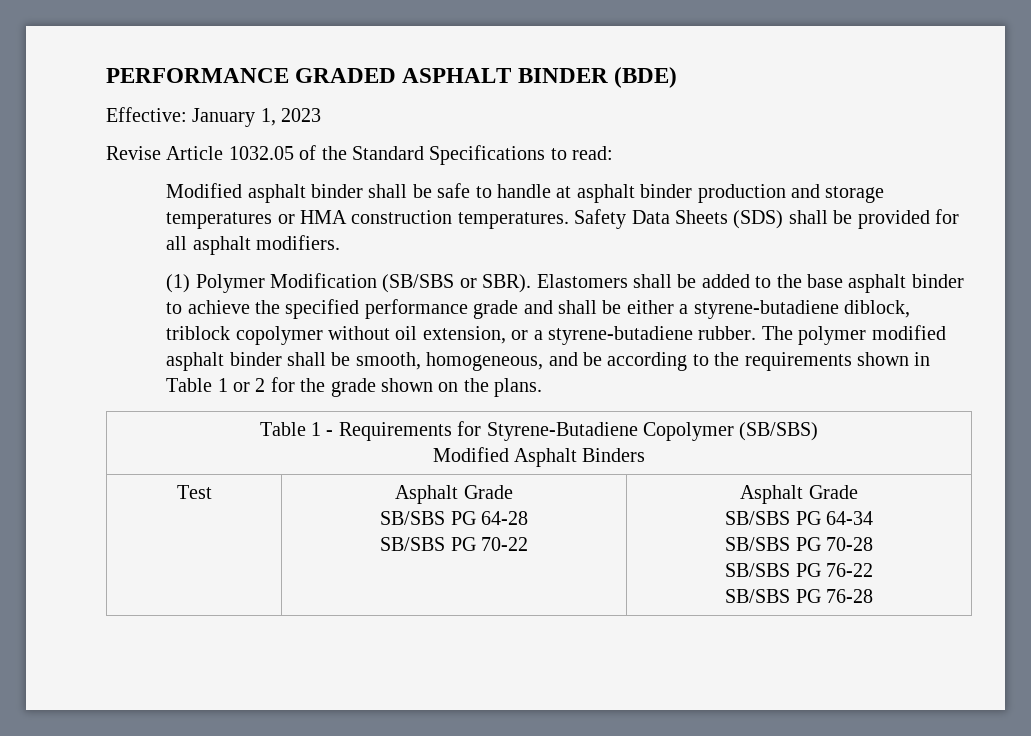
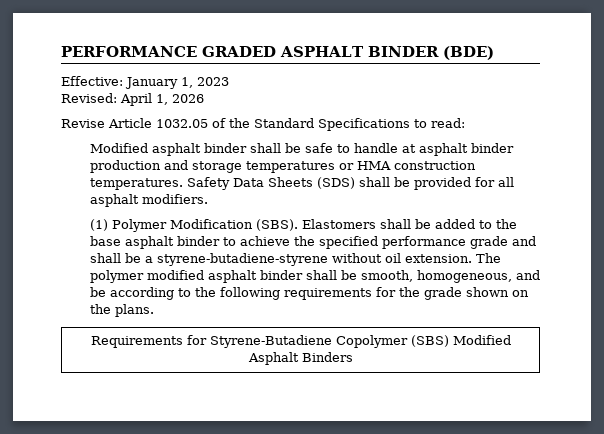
(322, 115) none -> [61,93,204,106] // Revised: April 1, 2026
[382,274,532,293] (SB/SBS or SBR). -> [255,219,298,231] (SBS).
[626,300,910,319] [166,326,757,345] either a styrene-butadiene diblock, triblock copolymer without oil extension, or a styrene-butadiene rubber. -> [144,253,472,266] a styrene-butadiene-styrene without oil extension.
[744,352,931,371] [166,378,266,392] requirements shown in Table 1 or 2 -> [219,287,372,300] following requirements
[259,422,334,436] Table 1 - -> (154, 310) none
[739,422,819,441] (SB/SBS) // -> [410,335,449,347] (SBS)
[176,485,212,499] [395,485,513,504] [380,511,528,525] [380,537,528,551] [740,485,858,504] [725,511,873,525] [725,537,873,551] [725,563,873,577] [725,589,873,603] // Test | Asphalt Grade // SB/SBS PG 64-28 // SB/SBS PG 70-22 | Asphalt Grade // SB/SBS PG 64-34 // SB/SBS PG 70-28 // SB/SBS PG 76-22 // SB/SBS PG 76-28 -> (353, 357) none

